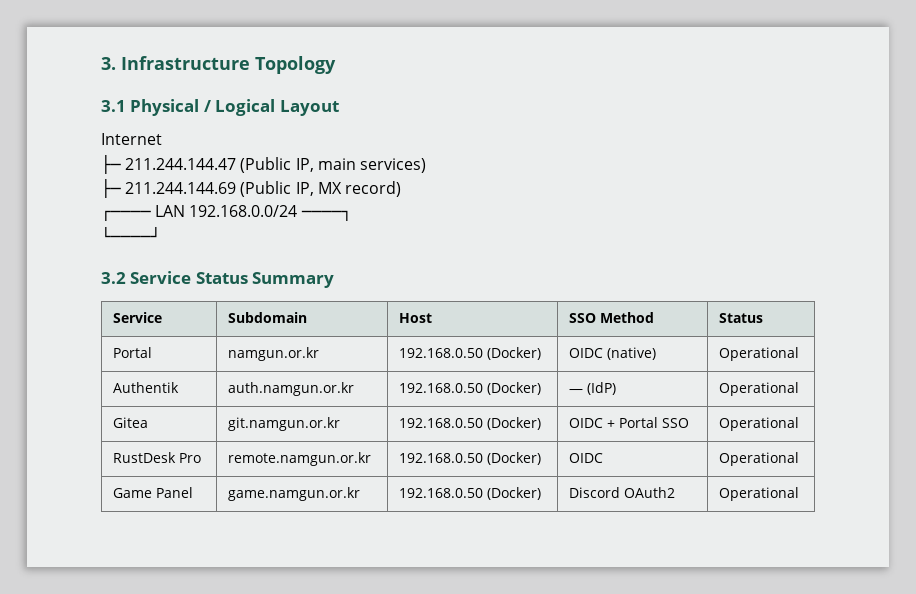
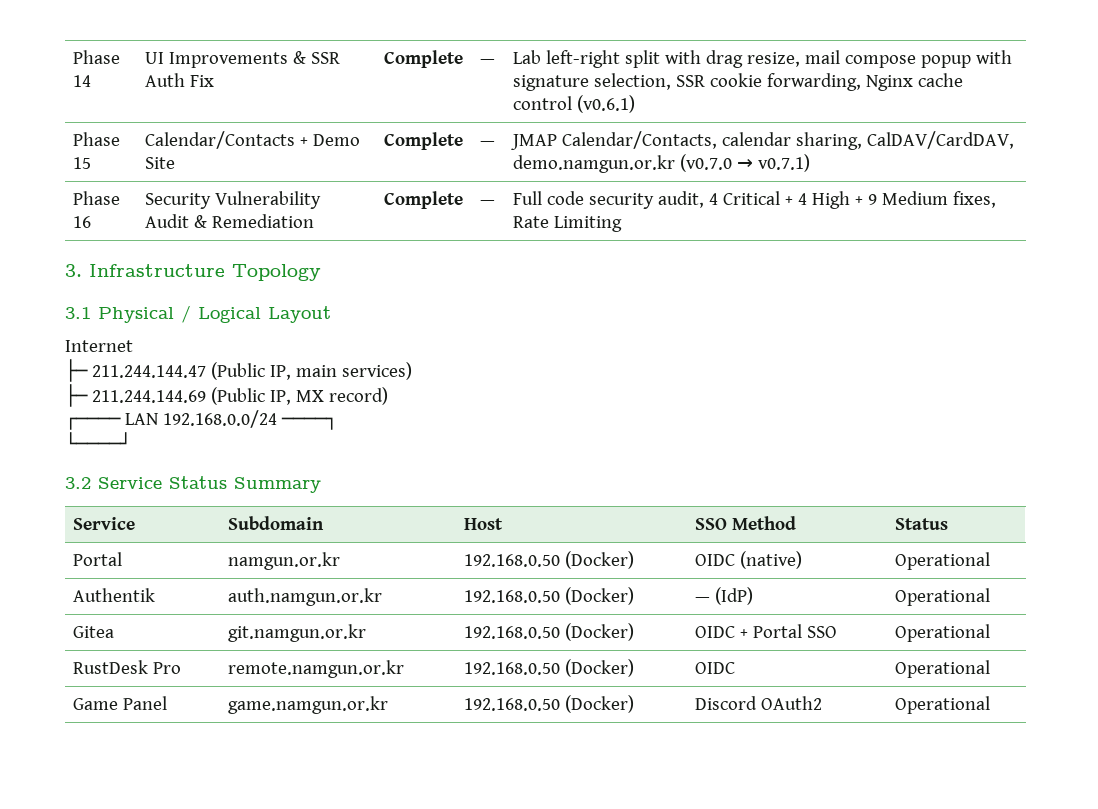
(101, 63) none -> [73,50,121,64] [73,75,92,87] [145,51,341,68] [145,73,215,87] [384,50,464,68] [480,59,496,64] [513,50,1013,68] [513,73,964,91] [513,95,636,113] [73,132,121,146] [73,157,92,169] [145,131,361,149] [145,157,176,169] [384,132,464,150] [480,141,496,146] [511,131,1015,150] [513,154,811,173] [73,191,121,205] [73,216,92,228] [145,191,322,209] [145,214,315,228] [384,191,464,209] [480,200,496,205] [513,191,996,209] [513,216,623,232] Phase 14 | UI Improvements & SSR Auth Fix | Complete | — | Lab left-right split with drag resize, mail compose popup with signature selection, SSR cookie forwarding, Nginx cache control (v0.6.1) // Phase 15 | Calendar/Contacts + Demo Site | Complete | — | JMAP Calendar/Contacts, calendar sharing, CalDAV/CardDAV, demo.namgun.or.kr (v0.7.0 → v0.7.1) // Phase 16 | Security Vulnerability Audit & Remediation | Complete | — | Full code security audit, 4 Critical + 4 High + 9 Medium fixes, Rate Limiting //

